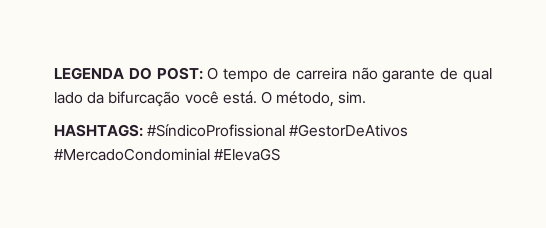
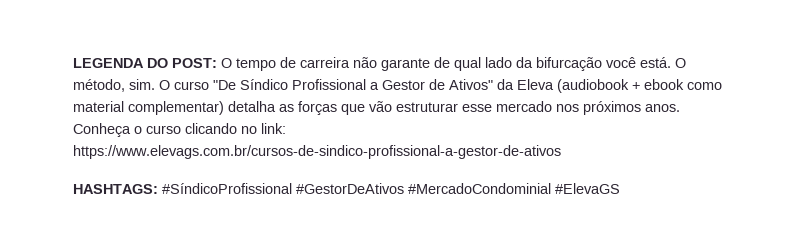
(367, 97) none -> [159,79,722,93] [73,101,680,115] [73,123,286,137] [73,145,561,159] O curso "De Síndico Profissional a Gestor de Ativos" da Eleva (audiobook + ebook como material complementar) detalha as forças que vão estruturar esse mercado nos próximos anos. Conheça o curso clicando no link: https://www.elevags.com.br/cursos-de-sindico-profissional-a-gestor-de-ativos

